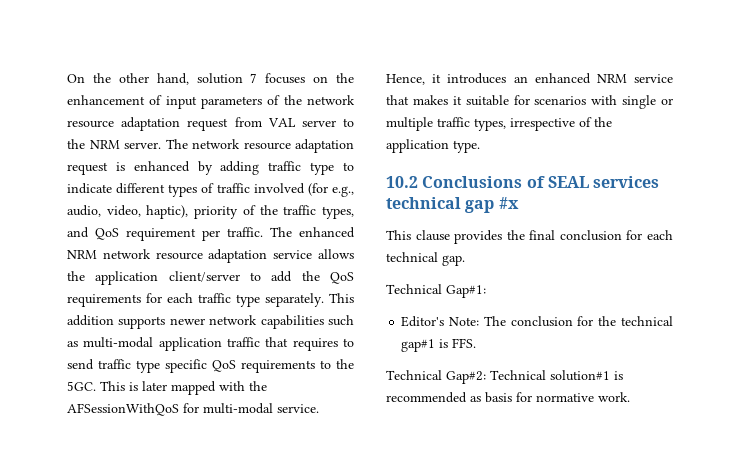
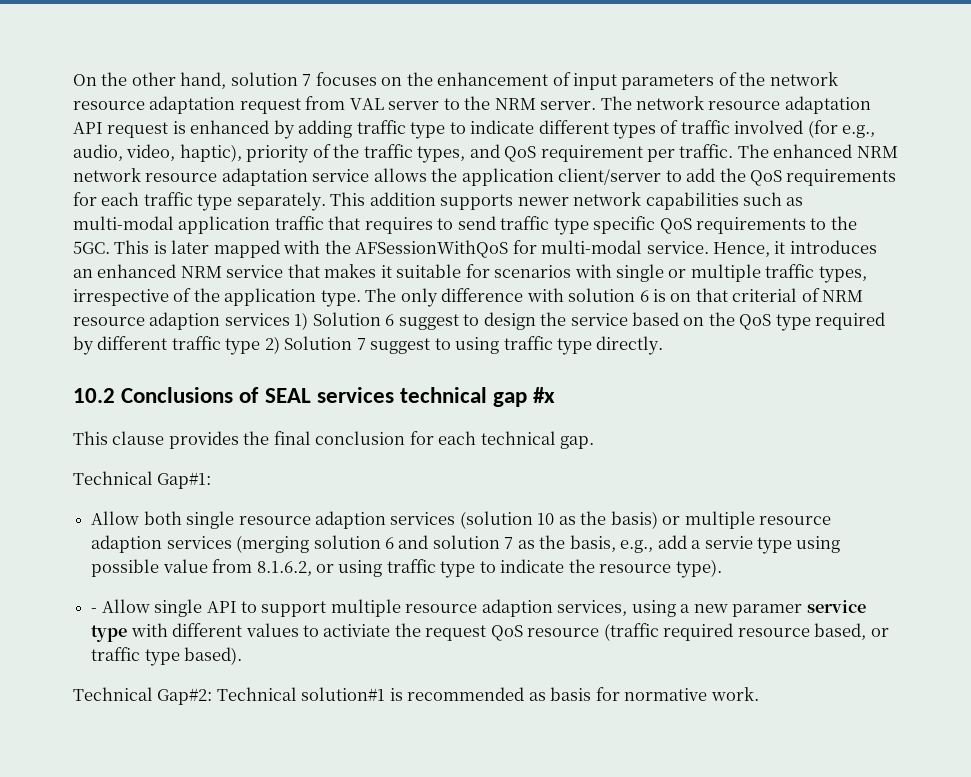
(354, 146) none -> [73,122,103,134] API
(480, 146) none -> [365,288,864,307] [73,312,886,331] [73,336,664,355] The only difference with solution 6 is on that criterial of NRM resource adaption services 1) Solution 6 suggest to design the service based on the QoS type required by different traffic type 2) Solution 7 suggest to using traffic type directly.
[401,316,673,327] [401,338,477,352] Editor's Note: The conclusion for the technical gap#1 is FFS. -> [91,511,832,529] [91,535,841,554] [91,559,722,578] [91,599,866,617] [91,623,889,642] [91,647,243,666] Allow both single resource adaption services (solution 10 as the basis) or multiple resource adaption services (merging solution 6 and solution 7 as the basis, e.g., add a servie type using possible value from 8.1.6.2, or using traffic type to indicate the resource type). // - Allow single API to support multiple resource adaption services, using a new paramer service type with different values to activiate the request QoS resource (traffic required resource based, or traffic type based).

